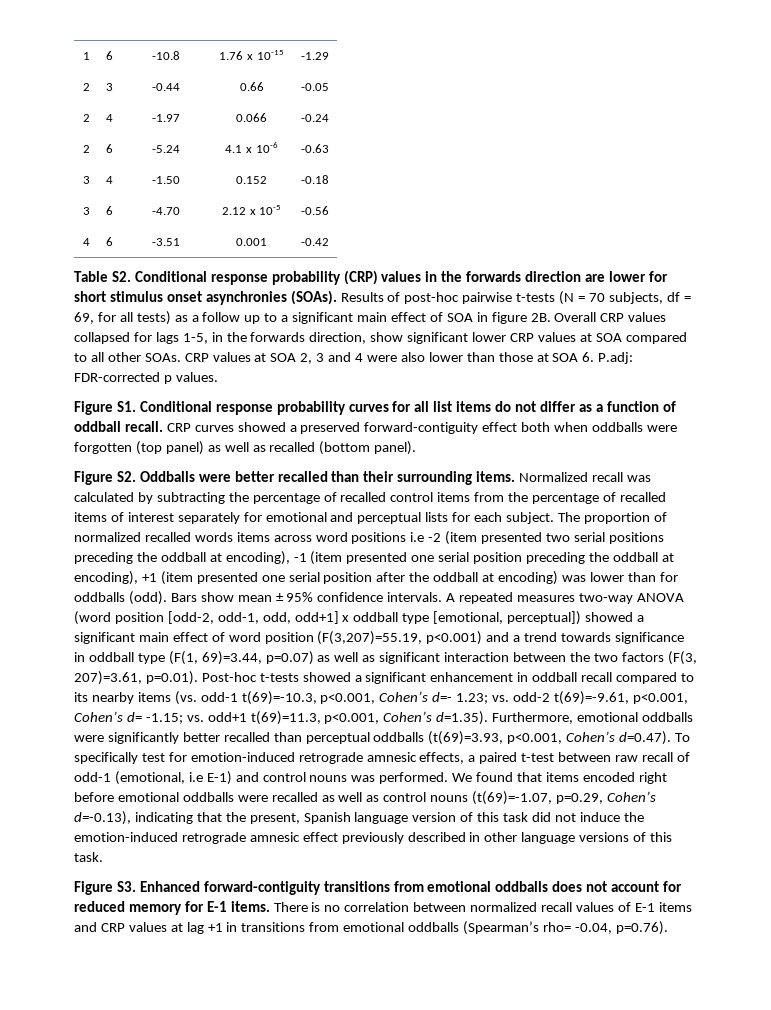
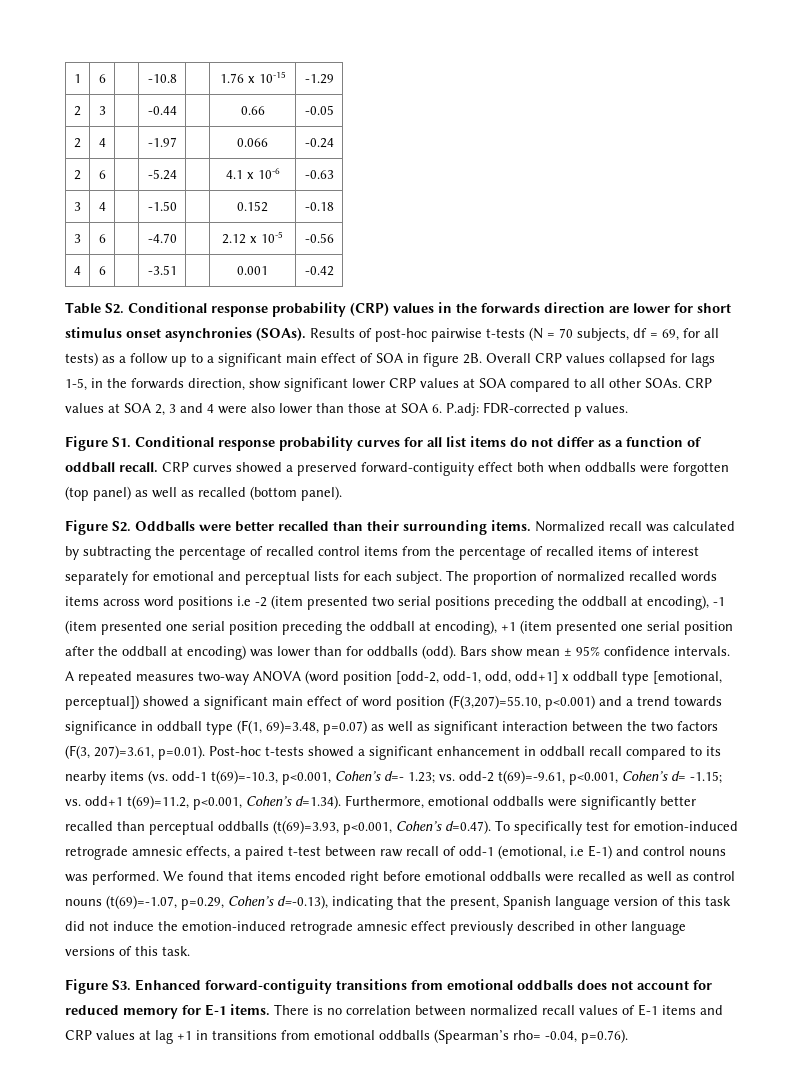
[317,631,423,645] (F(3,207)=55.19, -> [449,695,541,709] (F(3,207)=55.10,
[201,651,262,665] 69)=3.44, -> [266,720,319,734] 69)=3.48,
[250,711,489,725] t(69)=11.3, p<0.001, Cohen’s d=1.35). -> [127,795,341,810] t(69)=11.2, p<0.001, Cohen’s d=1.34).

